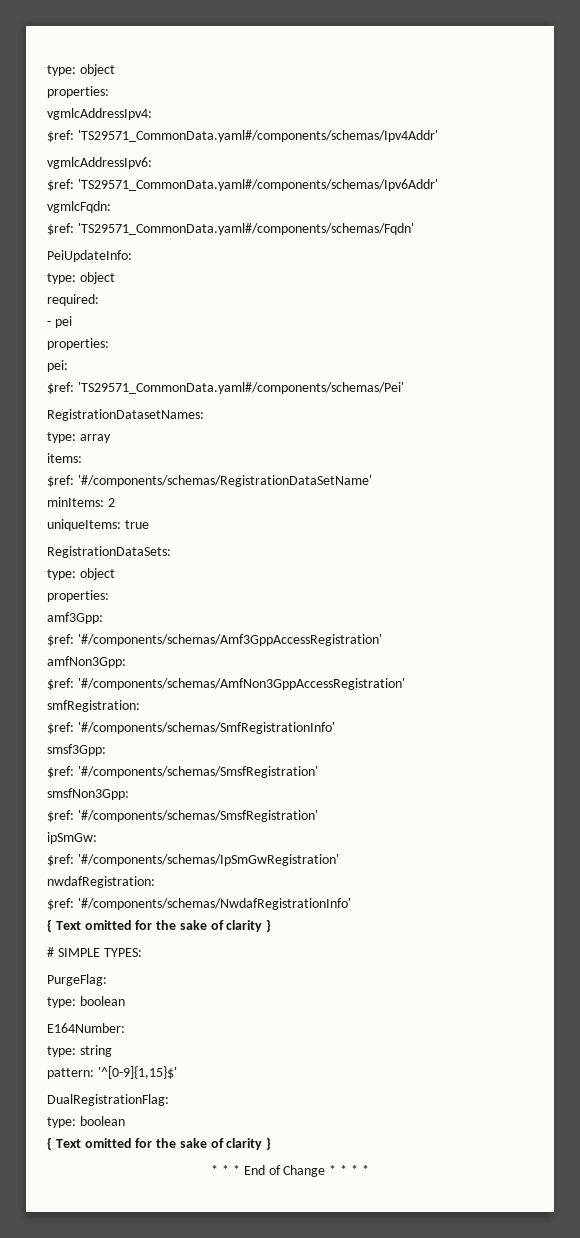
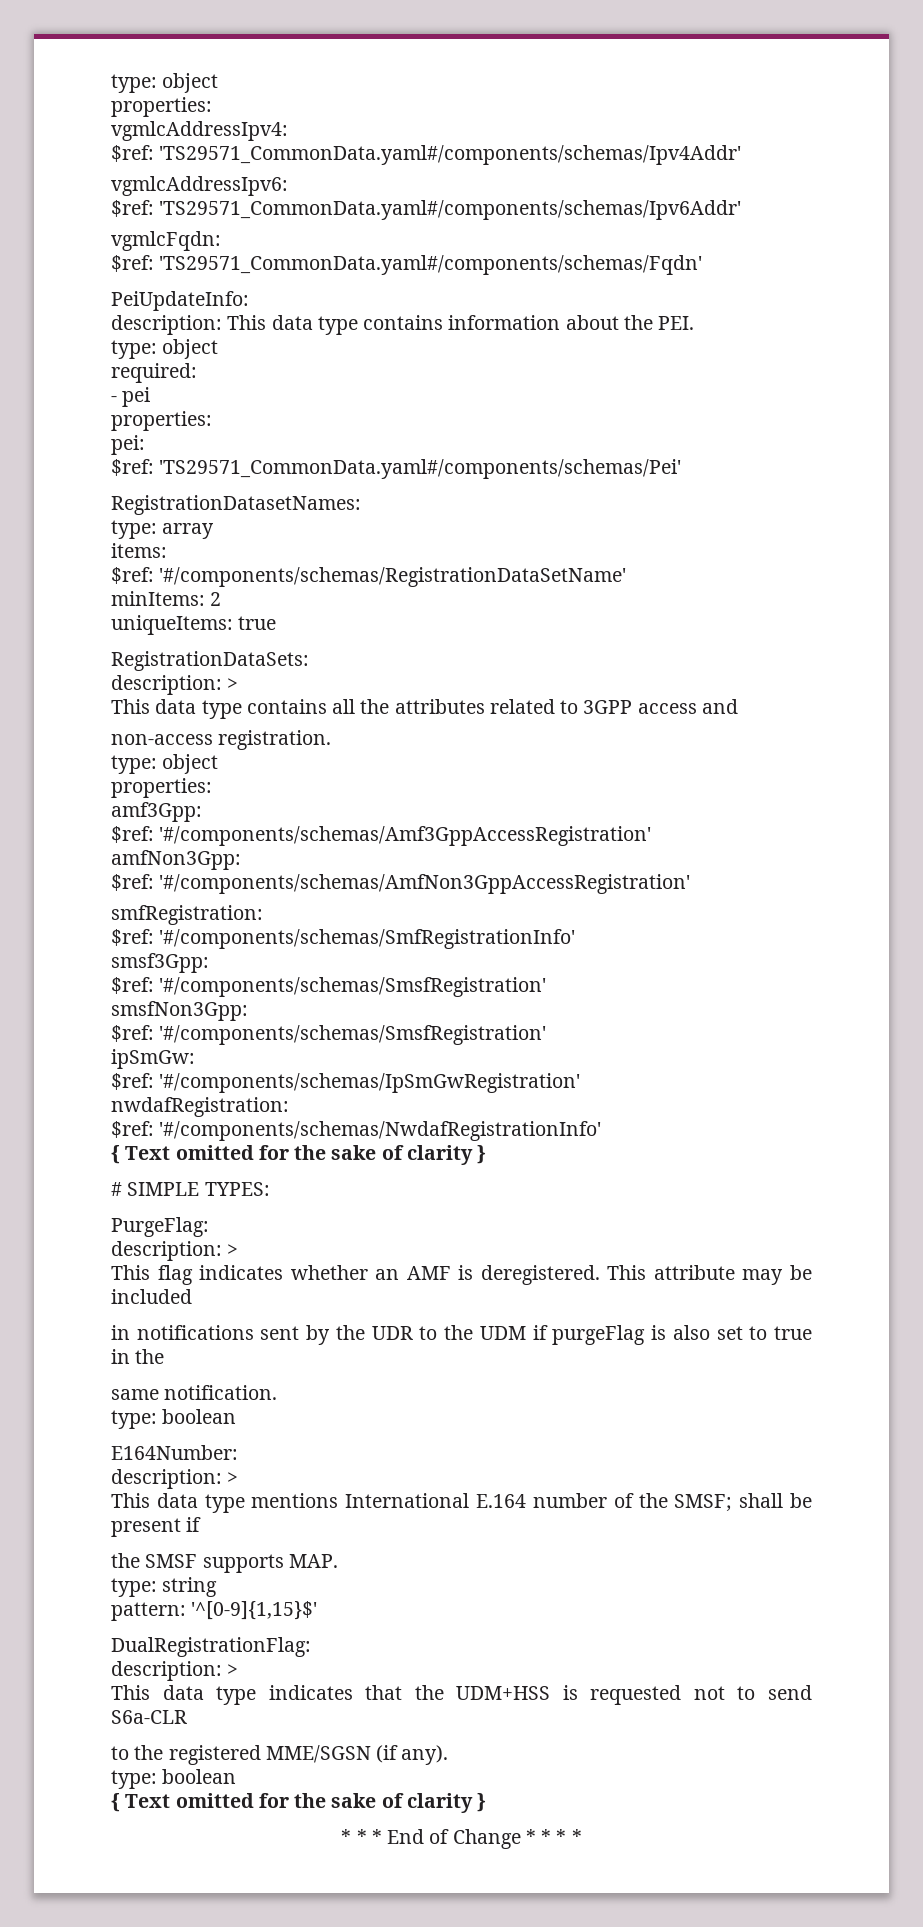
(132, 256) none -> [111,315,695,335] // description: This data type contains information about the PEI.
(171, 552) none -> [111,675,239,695] [111,699,738,719] [111,730,332,750] // description: > // This data type contains all the attributes related to 3GPP access and // non-access registration.
[47,996,125,1008] [47,1023,125,1033] type: boolean // E164Number: -> [111,1241,239,1261] [111,1265,812,1285] [111,1289,192,1304] [111,1325,813,1345] [111,1349,165,1364] [111,1385,278,1400] [111,1409,237,1429] [111,1445,238,1460] [111,1469,239,1489] [111,1493,813,1513] [111,1517,202,1537] [111,1553,338,1573] description: > // This flag indicates whether an AMF is deregistered. This attribute may be included // in notifications sent by the UDR to the UDM if purgeFlag is also set to true in the // same notification. // type: boolean // E164Number: // description: > // This data type mentions International E.164 number of the SMSF; shall be present if // the SMSF supports MAP.
(169, 1100) none -> [111,1661,239,1681] [111,1685,812,1705] [111,1710,187,1724] [111,1745,449,1765] // description: > // This data type indicates that the UDM+HSS is requested not to send S6a-CLR // to the registered MME/SGSN (if any).

